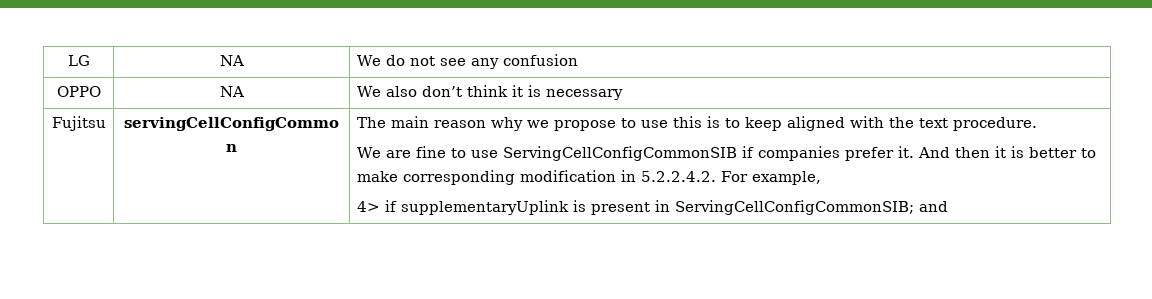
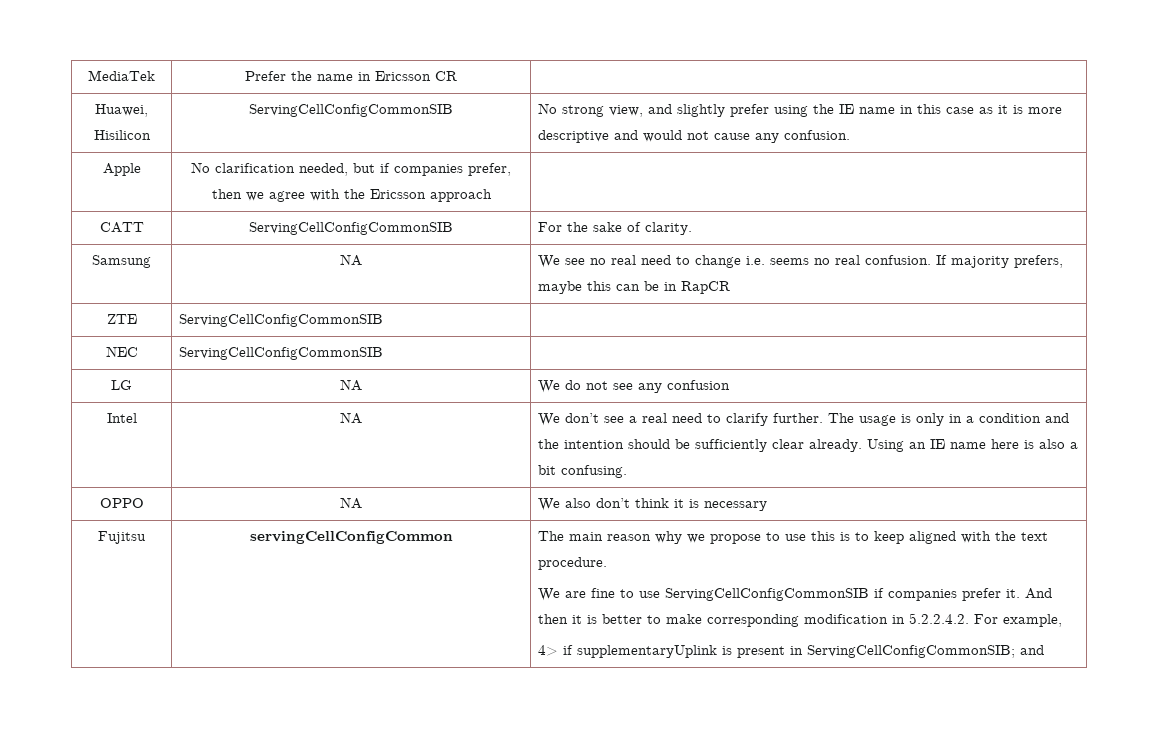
(67, 60) none -> [88,70,155,81] [245,71,457,81] [95,104,148,117] [93,130,151,140] [249,104,453,117] [538,103,1063,117] [538,130,851,143] [102,163,141,176] [191,162,511,176] [211,189,492,202] [99,222,144,233] [249,222,453,235] [538,222,693,235] [92,255,151,268] [339,254,362,266] [538,255,1064,268] [538,281,731,294] [106,314,137,324] [179,314,384,327] [105,346,138,357] [179,347,384,360] MediaTek | Prefer the name in Ericsson CR | // Huawei, Hisilicon | ServingCellConfigCommonSIB | No strong view, and slightly prefer using the IE name in this case as it is more descriptive and would not cause any confusion. // Apple | No clarification needed, but if companies prefer, then we agree with the Ericsson approach | // CATT | ServingCellConfigCommonSIB | For the sake of clarity. // Samsung | NA | We see no real need to change i.e. seems no real confusion. If majority prefers, maybe this can be in RapCR // ZTE | ServingCellConfigCommonSIB | // NEC | ServingCellConfigCommonSIB | //
(578, 60) none -> [106,413,137,423] [339,412,362,424] [538,413,1070,426] [538,439,1079,452] [538,465,628,478] // Intel | NA | We don’t see a real need to clarify further. The usage is only in a condition and the intention should be sufficiently clear already. Using an IE name here is also a bit confusing.

